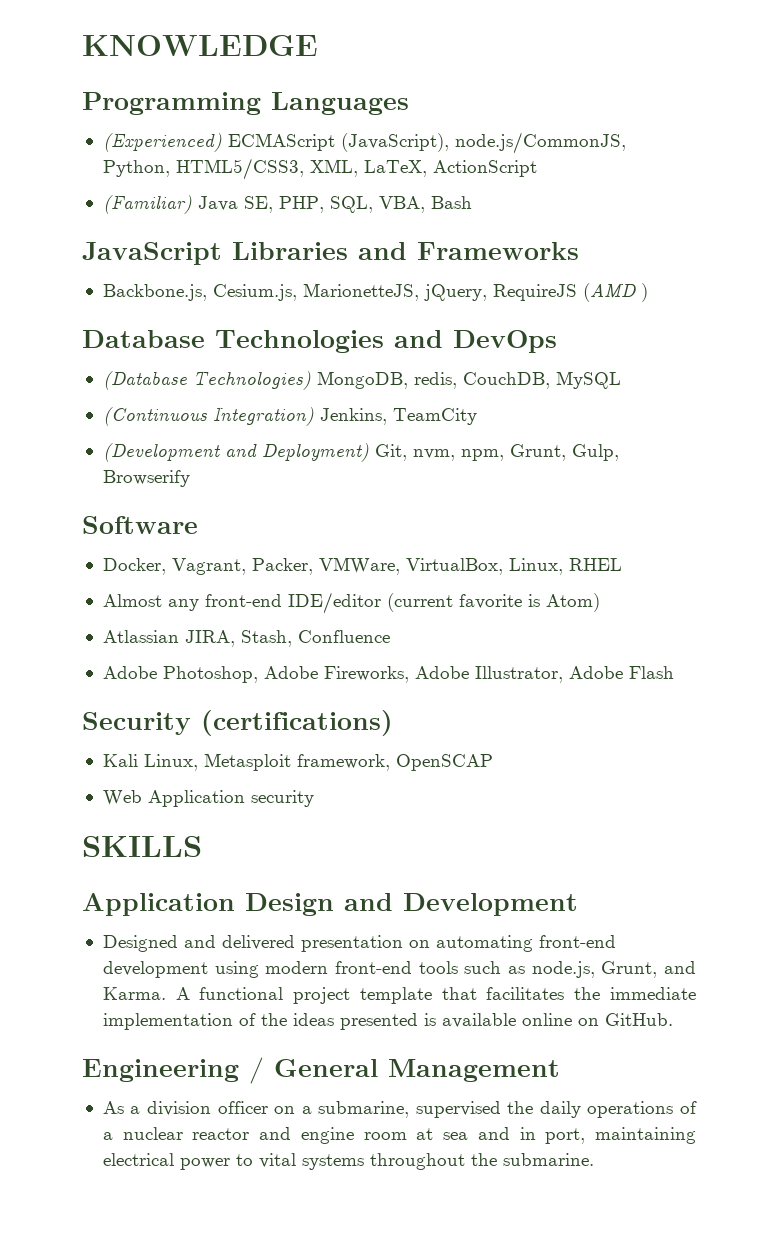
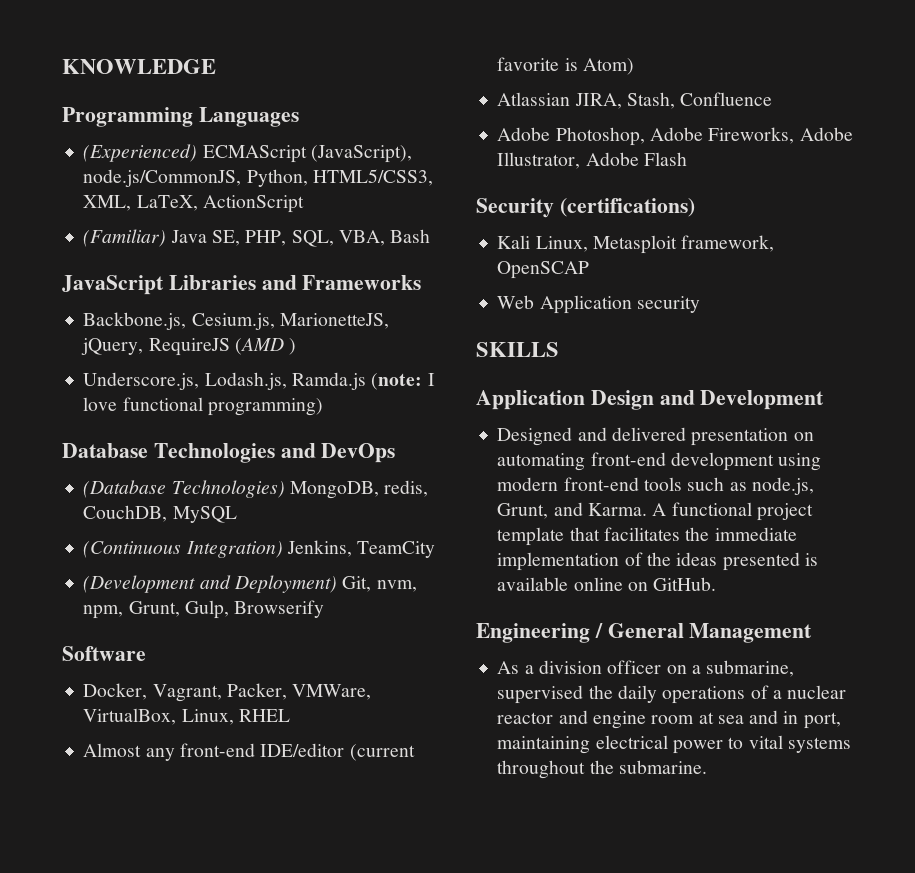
(648, 292) none -> [83,372,435,390] [83,397,323,416] // Underscore.js, Lodash.js, Ramda.js (note: I love functional programming)

